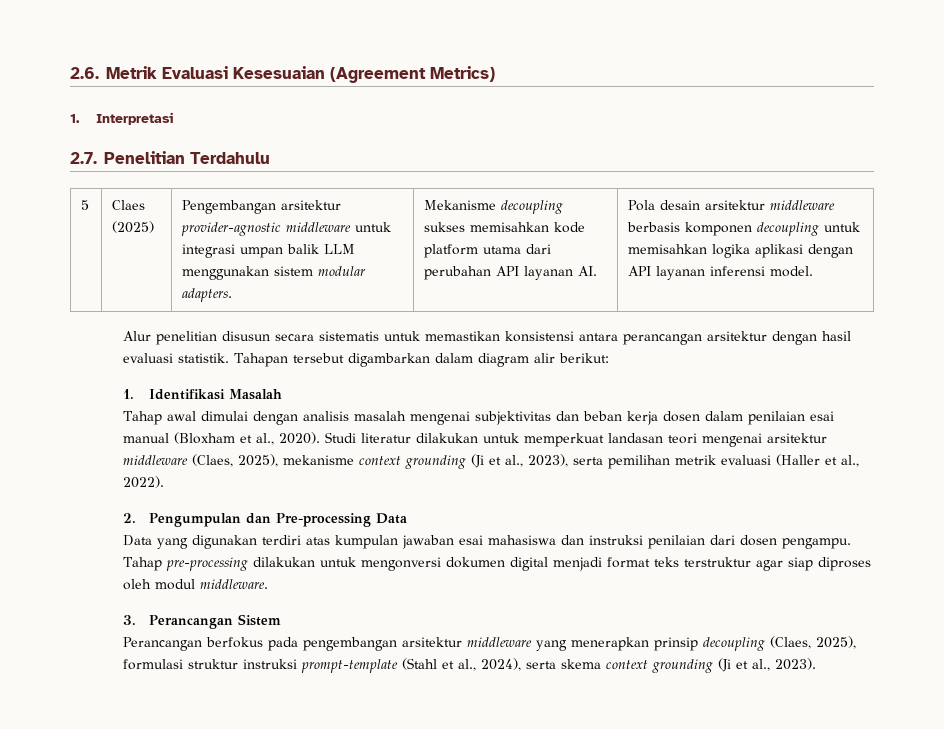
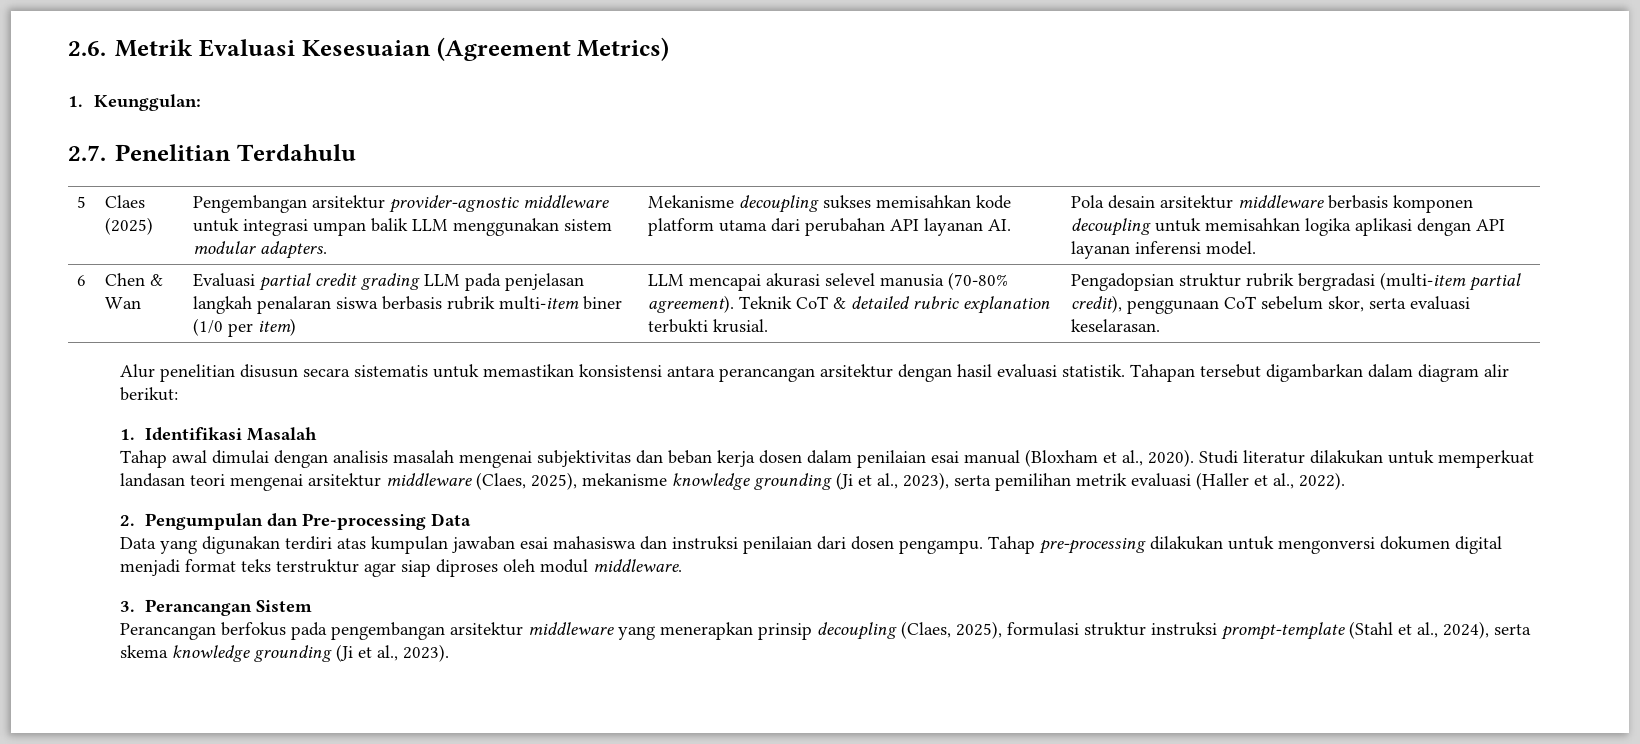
[96,112,174,125] Interpretasi -> [93,94,201,111] Keunggulan:
(814, 271) none -> [77,275,87,286] [105,273,164,286] [105,297,142,309] [193,273,585,291] [193,296,623,314] [193,318,297,337] [648,272,1009,291] [648,295,1051,314] [648,319,769,333] [1071,272,1522,291] [1071,295,1471,314] [1071,319,1161,332] // 6 | Chen & Wan | Evaluasi partial credit grading LLM pada penjelasan langkah penalaran siswa berbasis rubrik multi-item biner (1/0 per item) | LLM mencapai akurasi selevel manusia (70-80% agreement). Teknik CoT & detailed rubric explanation terbukti krusial. | Pengadopsian struktur rubrik bergradasi (multi-item partial credit), penggunaan CoT sebelum skor, serta evaluasi keselarasan.
[358,456,401,465] context -> [671,473,750,490] knowledge
[605,660,648,669] context -> [171,645,250,662] knowledge

